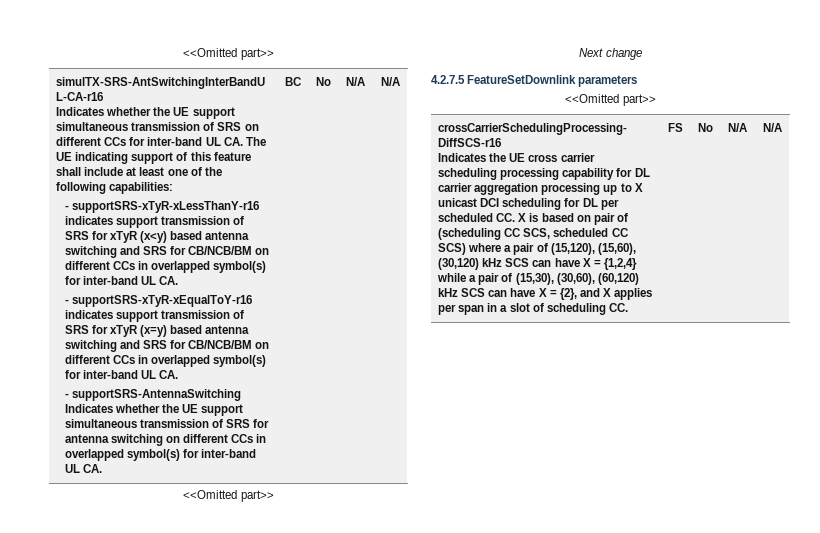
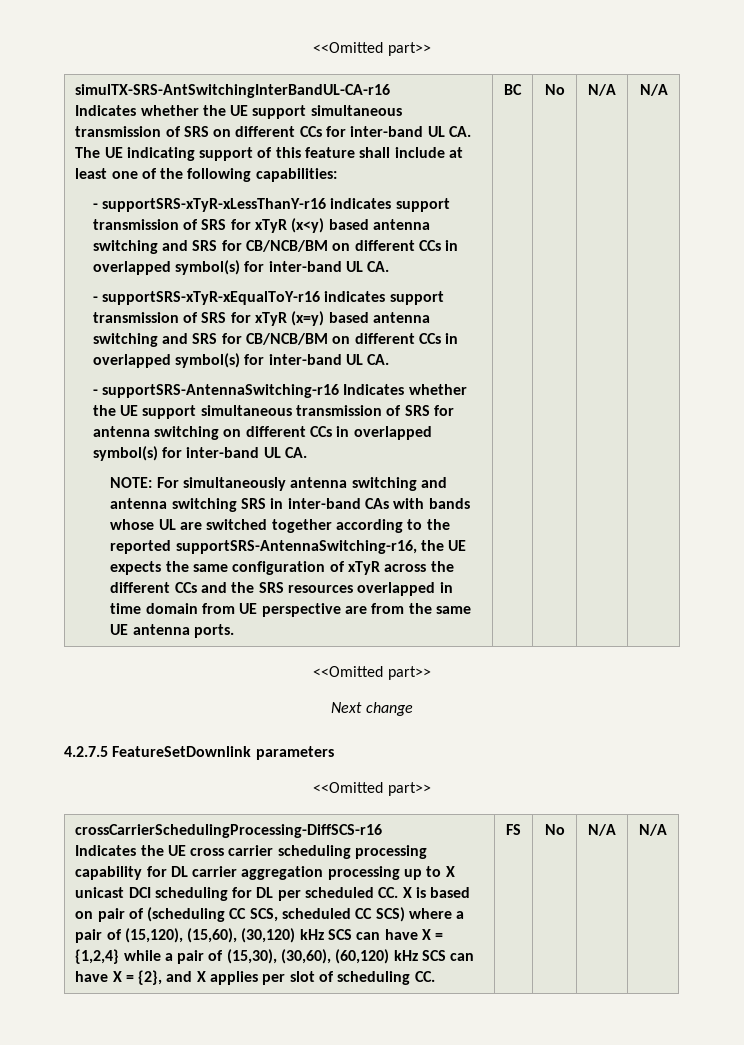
[72,389,242,401] supportSRS-AntennaSwitching -> [102,384,340,398] supportSRS-AntennaSwitching-r16
(103, 468) none -> [110,477,447,491] [110,498,470,512] [110,519,450,533] [110,540,467,554] [110,561,454,575] [110,582,453,596] [110,603,471,617] [110,624,235,638] // NOTE: For simultaneously antenna switching and antenna switching SRS in inter-band CAs with bands whose UL are switched together according to the reported supportSRS-AntennaSwitching-r16, the UE expects the same configuration of xTyR across the different CCs and the SRS resources overlapped in time domain from UE perspective are from the same UE antenna ports.
[458,303,508,315] span in a -> (286, 979) none

